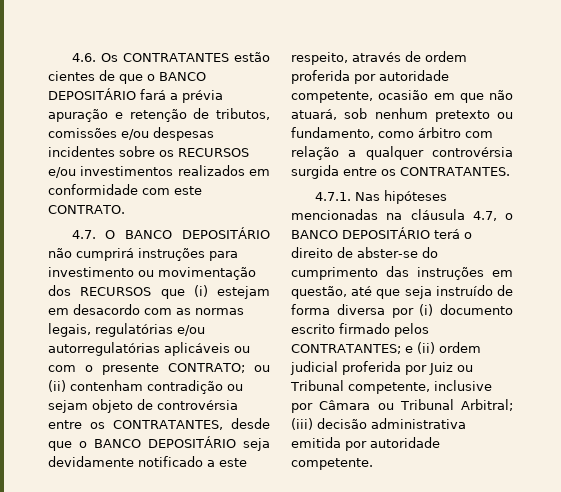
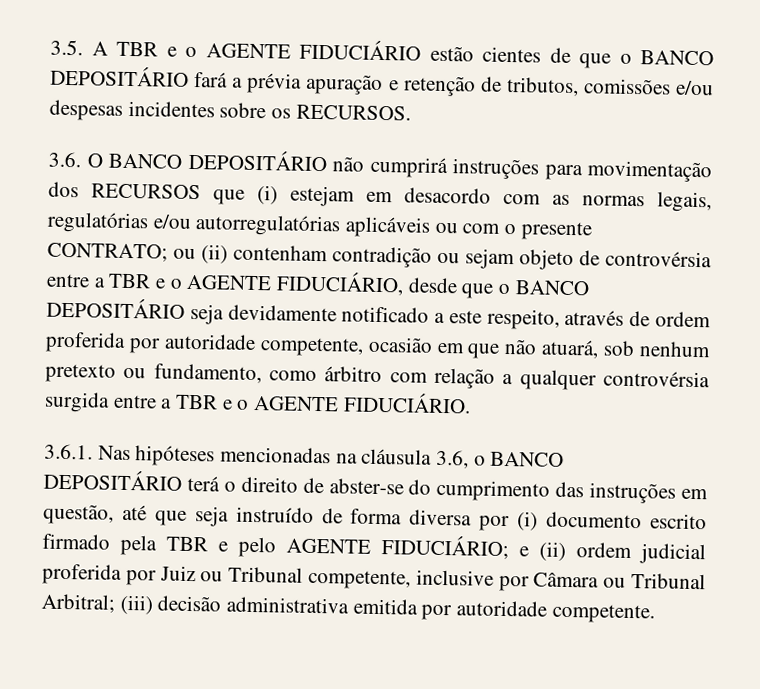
[71,53,229,62] 4.6. Os CONTRATANTES -> [50,38,421,61] 3.5. A TBR e o AGENTE FIDUCIÁRIO
[178,148,249,157] [48,165,270,178] [48,184,202,195] [48,205,125,214] [71,230,96,239] RECURSOS e/ou investimentos realizados em conformidade com este CONTRATO. // 4.7. -> [295,104,411,121] [48,151,82,168] RECURSOS. // 3.6.
[48,267,154,277] investimento ou -> (583, 172) none
[90,420,224,430] os CONTRATANTES, -> [93,270,405,296] a TBR e o AGENTE FIDUCIÁRIO,
[381,167,510,176] [314,192,351,201] os CONTRATANTES. // 4.7.1. -> [160,391,471,414] [44,443,93,460] a TBR e o AGENTE FIDUCIÁRIO. // 3.6.1.
[472,211,497,221] 4.7, -> [436,449,470,469] 3.6,
[394,323,429,337] [291,344,401,354] pelos CONTRATANTES; -> [120,534,509,560] pela TBR e pelo AGENTE FIDUCIÁRIO;

